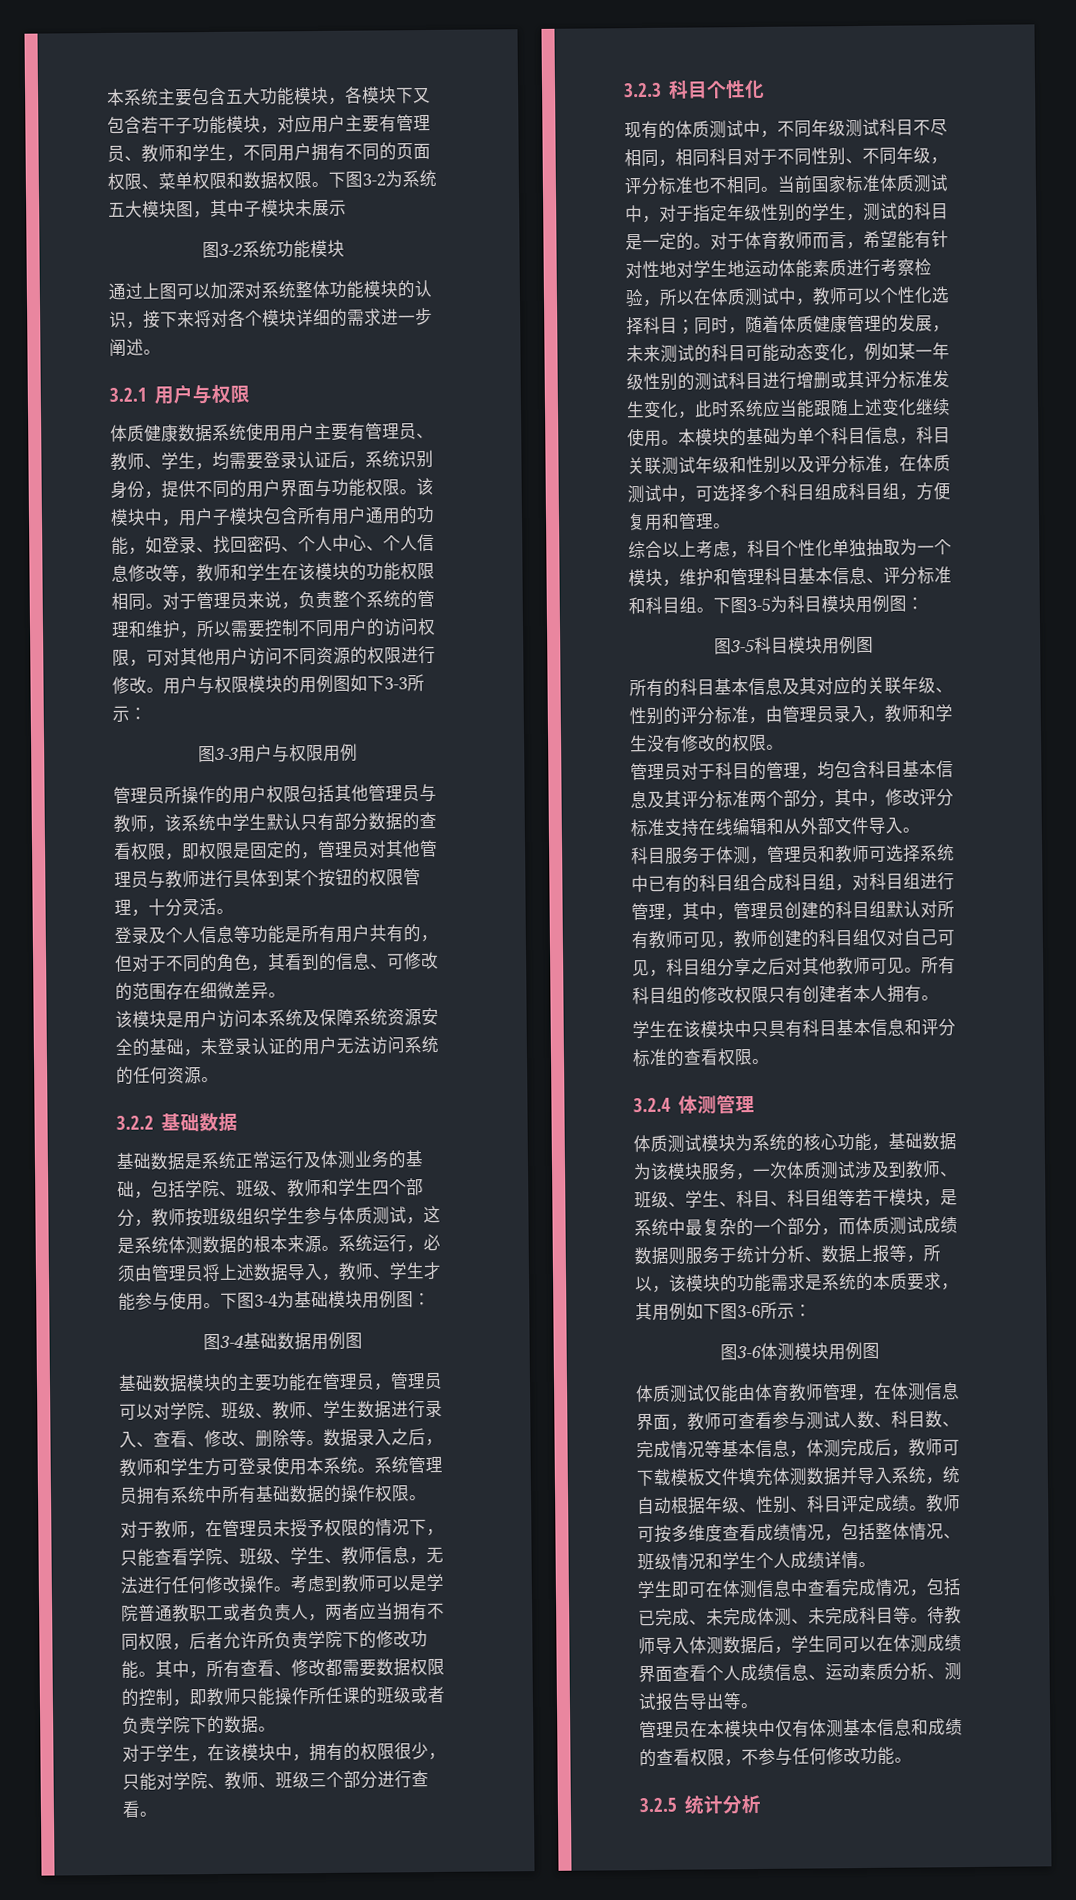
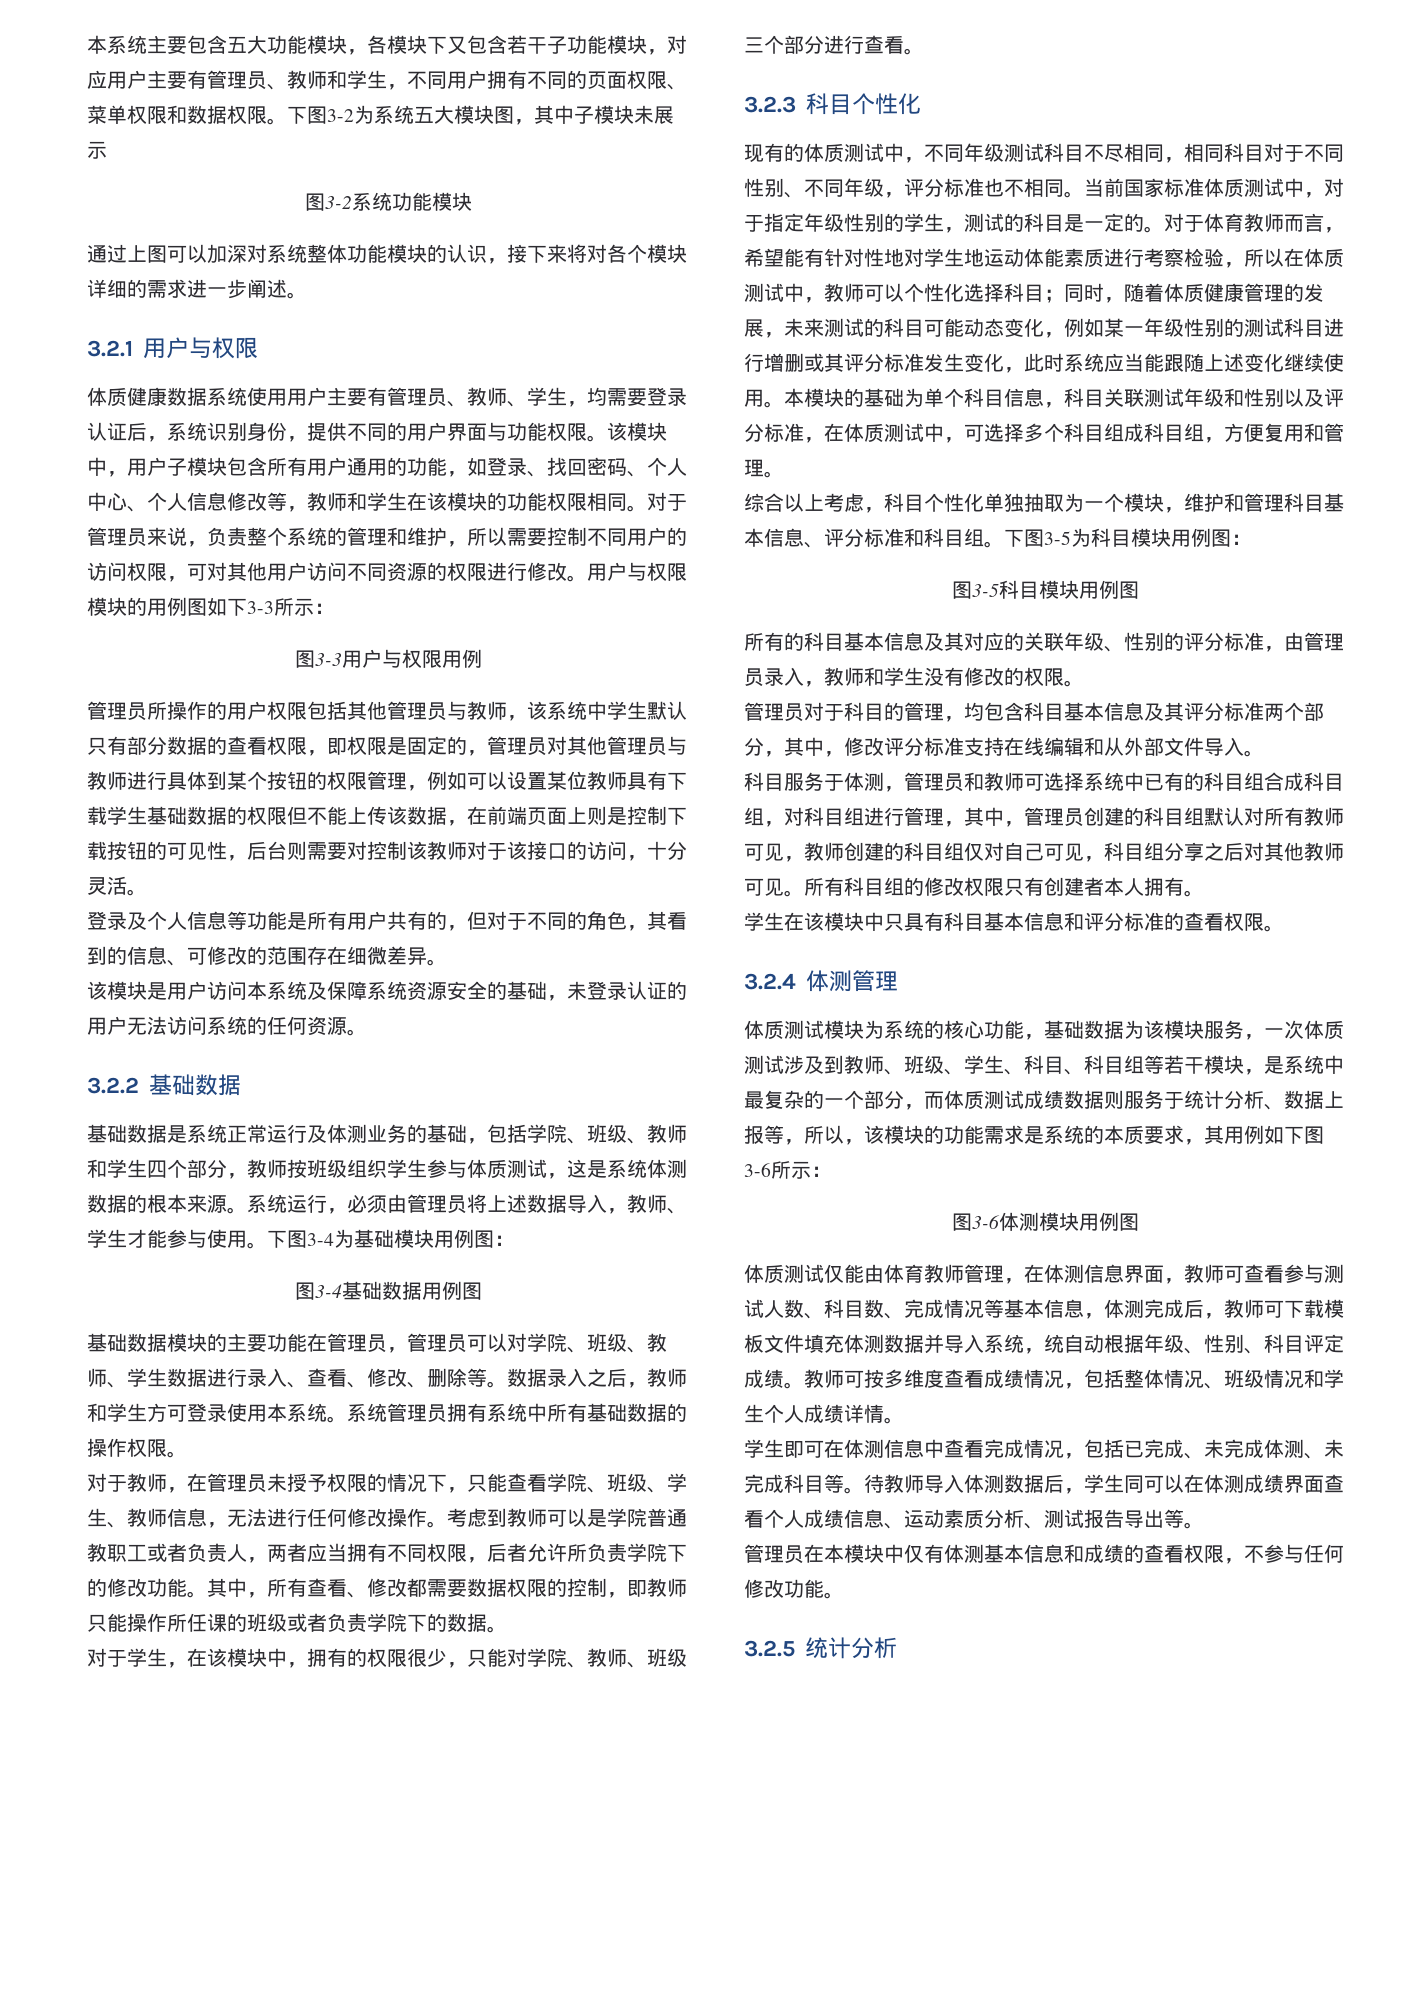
(149, 913) none -> [427,771,687,790] [87,806,687,826] [87,841,647,861] 例如可以设置某位教师具有下载学生基础数据的权限但不能上传该数据，在前端页面上则是控制下载按钮的可见性，后台则需要对控制该教师对于该接口的访问，

